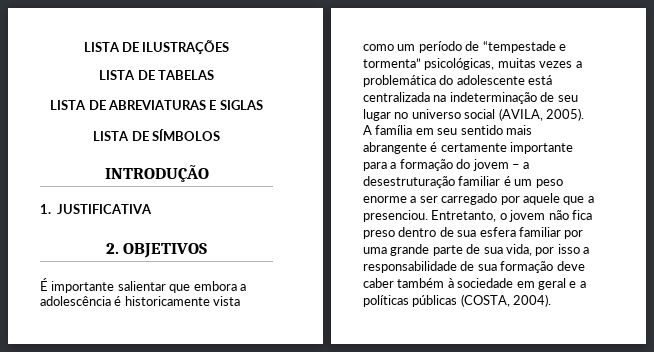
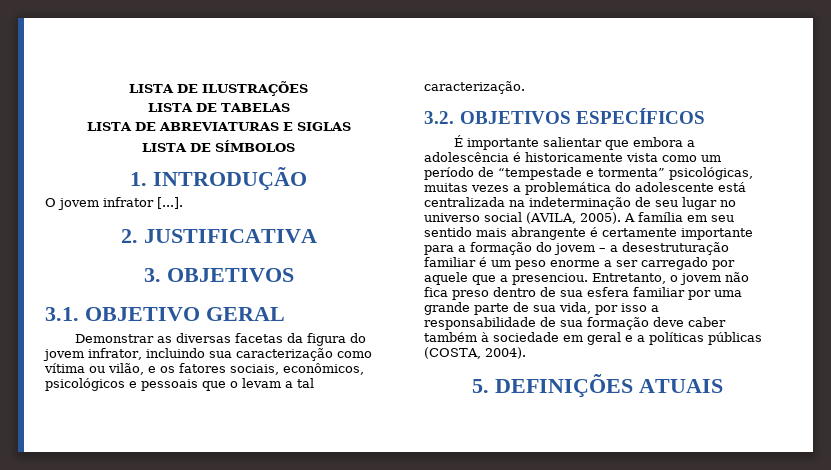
(220, 135) none -> [130,172,147,186] 1.
[40,204,51,214] 1. -> [45,197,183,210] [120,229,138,243] O jovem infrator [...]. // 2.
[105,243,208,258] 2. OBJETIVOS -> [143,268,294,282] [45,307,286,321] [74,333,366,346] [43,348,372,361] [44,363,364,375] [45,378,314,391] [424,81,525,94] [424,108,706,124] 3. OBJETIVOS // 3.1. OBJETIVO GERAL // Demonstrar as diversas facetas da figura do jovem infrator, incluindo sua caracterização como vítima ou vilão, e os fatores sociais, econômicos, psicológicos e pessoais que o levam a tal caracterização. // 3.2. OBJETIVOS ESPECÍFICOS
(552, 300) none -> [472,374,723,398] // 5. DEFINIÇÕES ATUAIS

